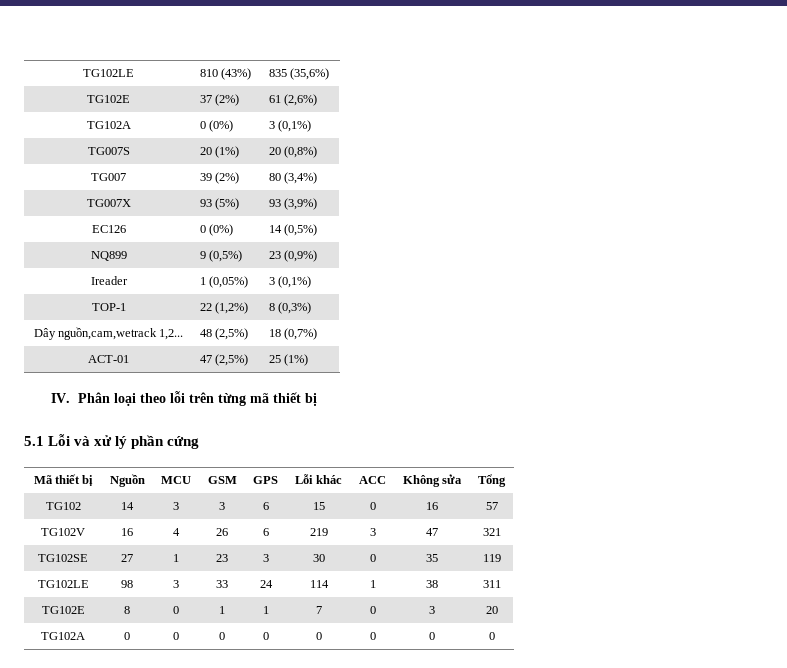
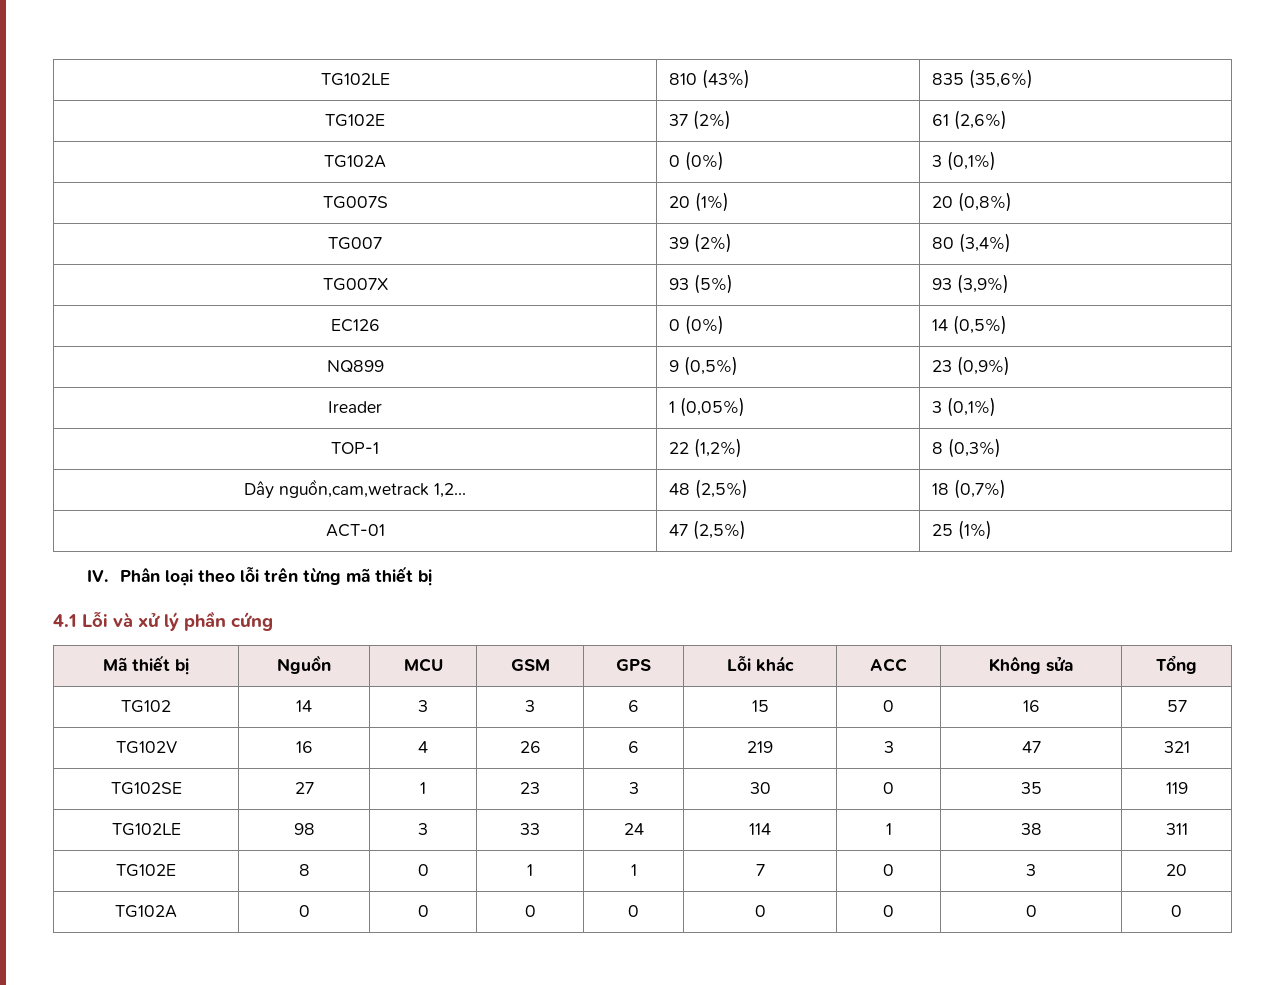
[24,436,44,446] 5.1 -> [53,614,77,627] 4.1

